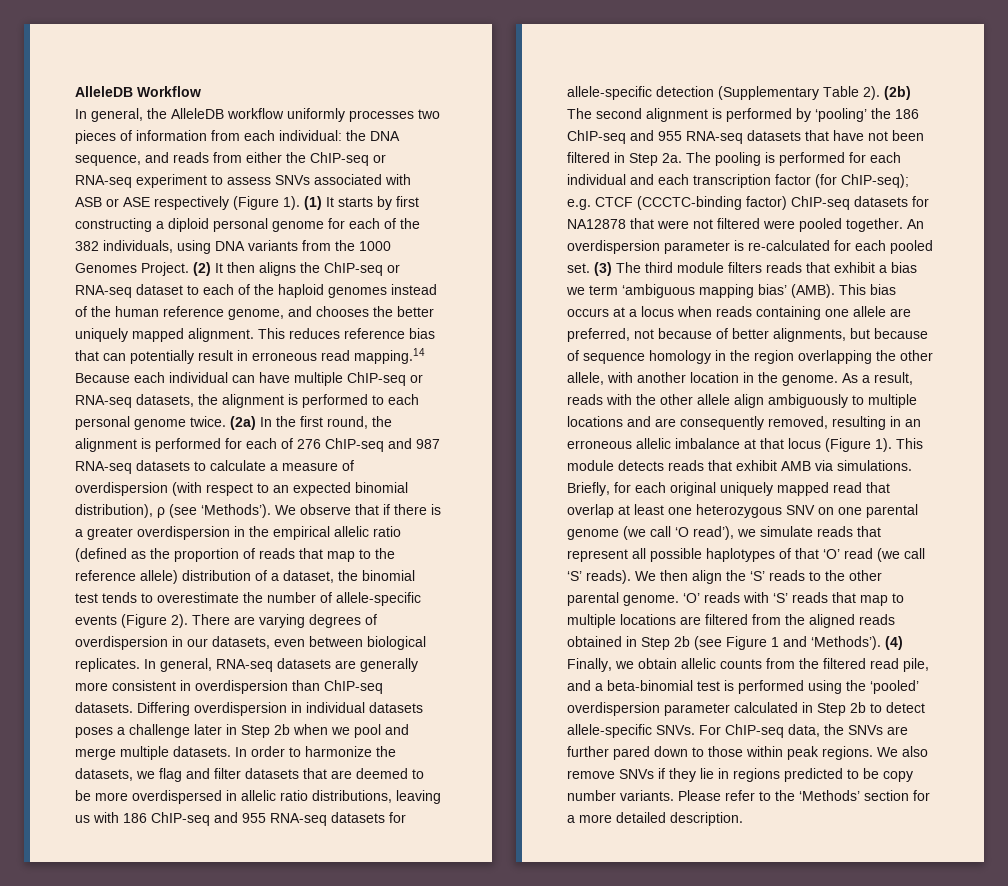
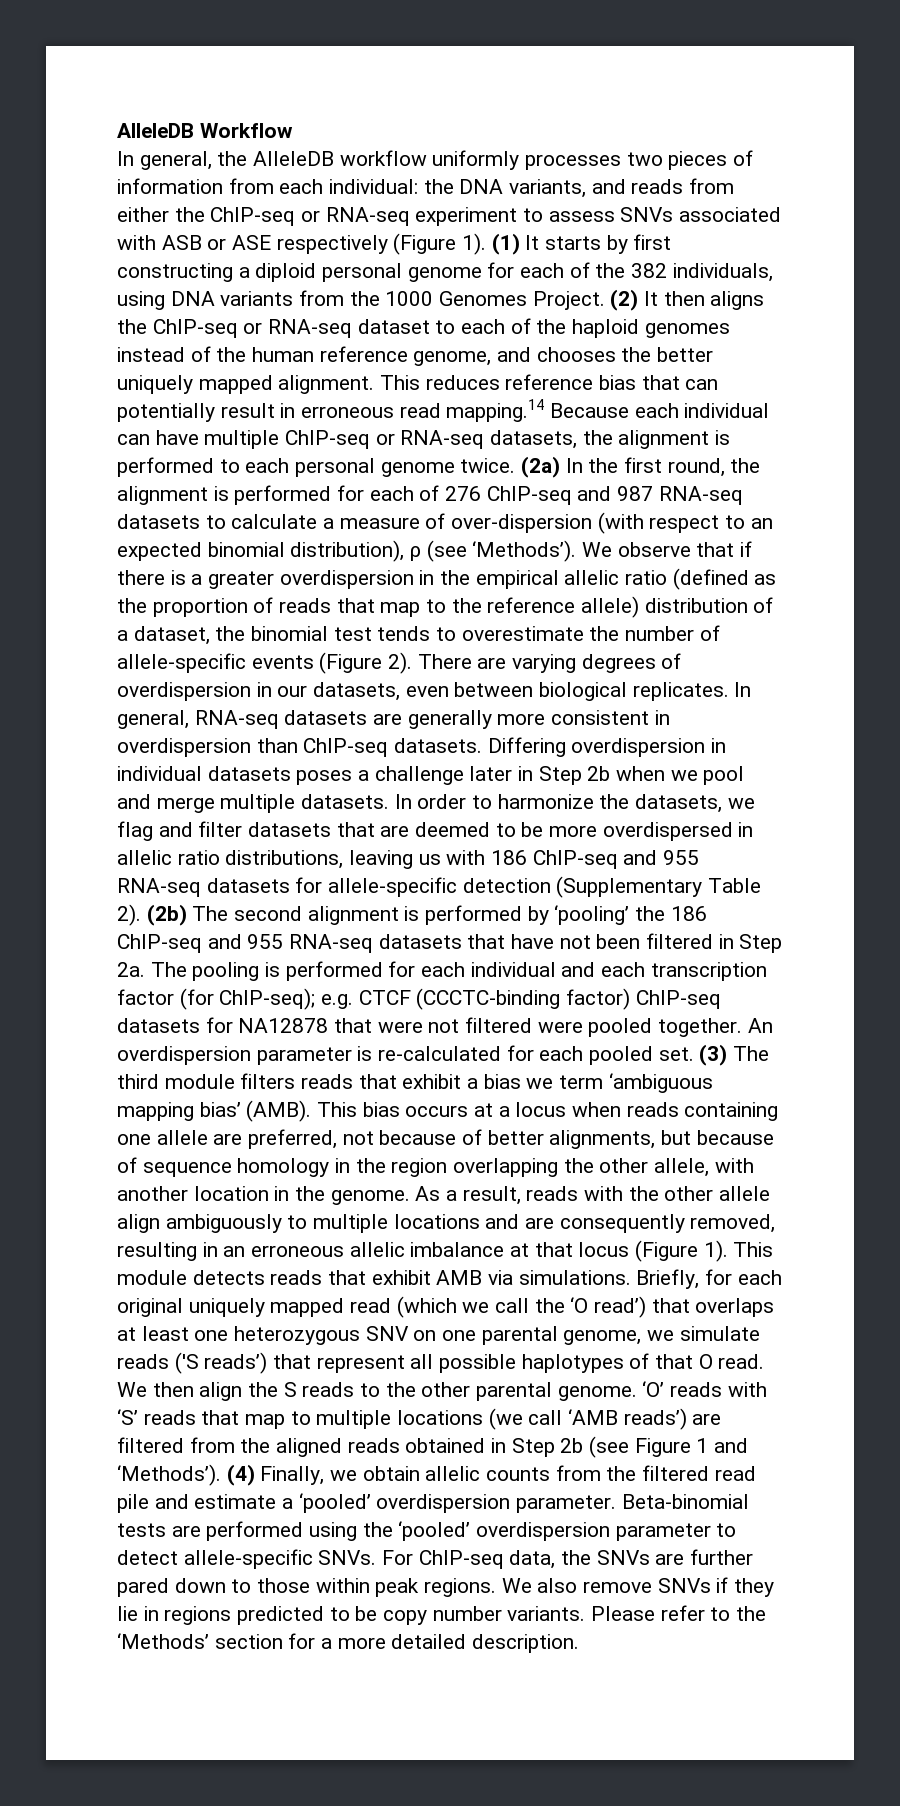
[75,155,141,166] sequence, -> [509,179,587,198] variants,
[75,482,168,496] overdispersion -> [451,514,593,533] over-dispersion
[866,482,890,493] [567,504,614,518] that overlap -> [396,1296,775,1318] (which we call the ‘O read’) that overlaps
[567,526,734,540] genome (we call ‘O read’), -> [563,1330,642,1345] genome,
(853, 531) none -> [174,1352,268,1374] ('S reads’)
[823,548,925,562] [567,570,631,584] ‘O’ read (we call ‘S’ reads). -> [698,1354,765,1369] O read.
[750,571,765,581] ‘S’ -> [283,1382,297,1397] S
(676, 619) none -> [488,1408,687,1430] (we call ‘AMB reads’)
[903,658,929,672] [567,680,734,691] pile, and a beta-binomial test is -> [117,1493,749,1513] [117,1523,201,1537] pile and estimate a ‘pooled’ overdispersion parameter. Beta-binomial tests are
[734,702,866,716] calculated in Step 2b -> (711, 1532) none

